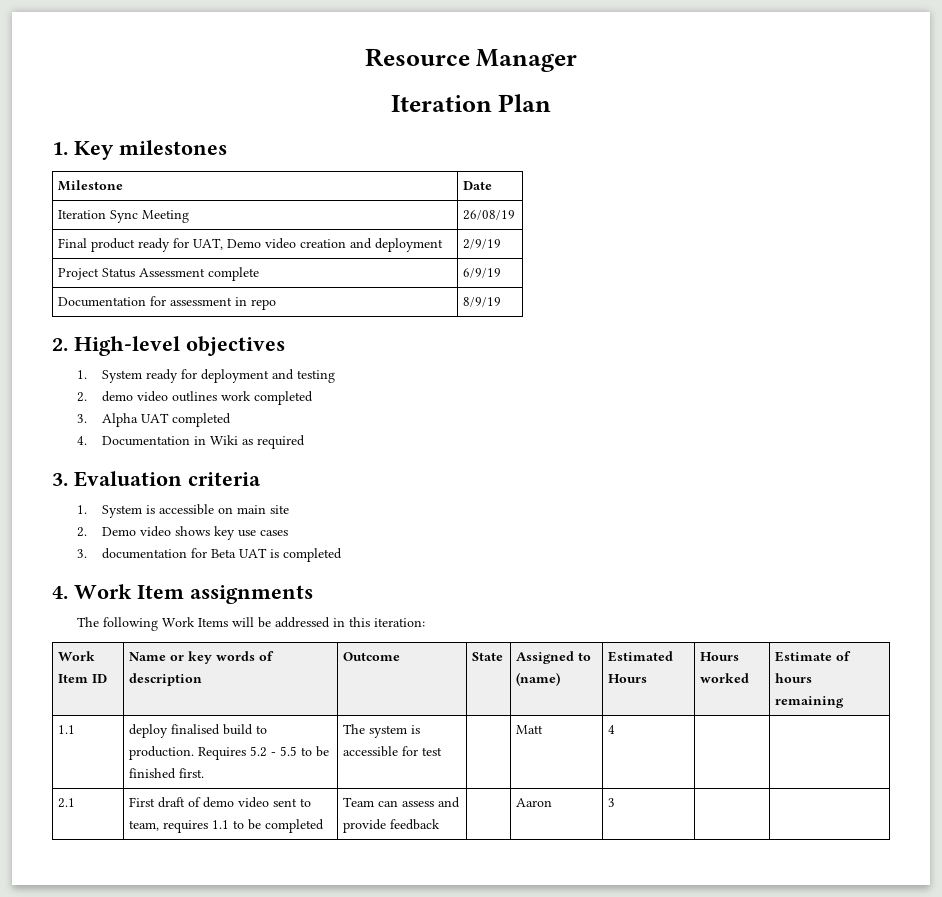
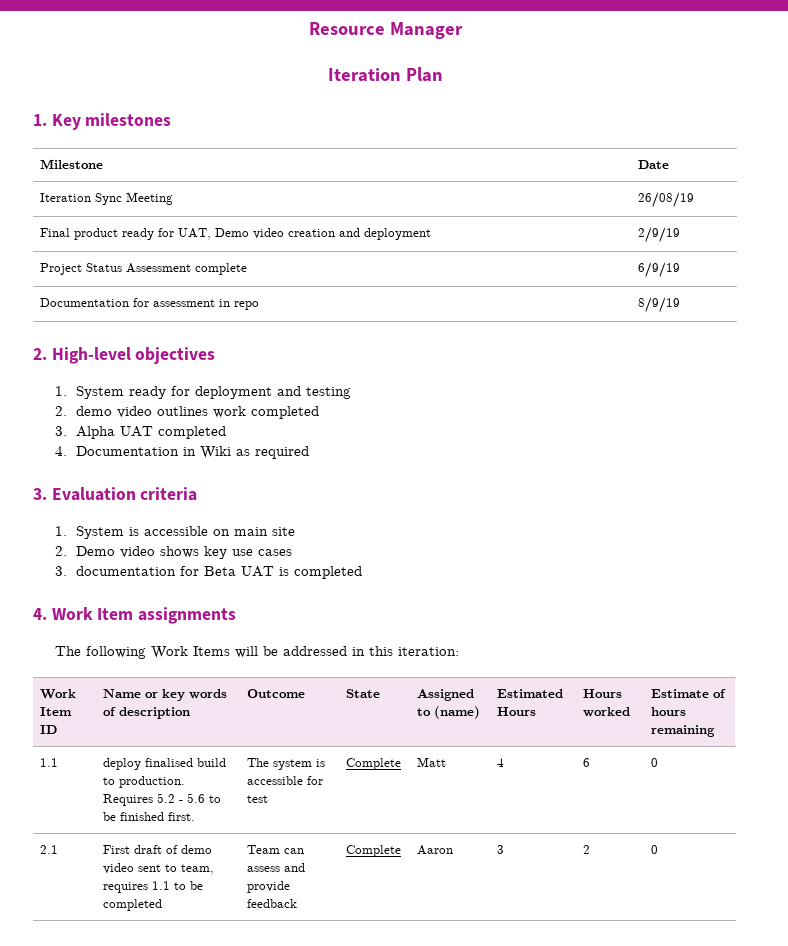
[280,746,298,756] 5.5 -> [187,793,206,803] 5.6
(443, 751) none -> [346,758,402,770] Complete
(616, 729) | -> [583,758,591,767] [651,758,659,767] 6 | 0
(441, 824) none -> [346,845,402,857] Complete
(616, 802) | -> [583,845,591,854] [651,845,659,854] 2 | 0

